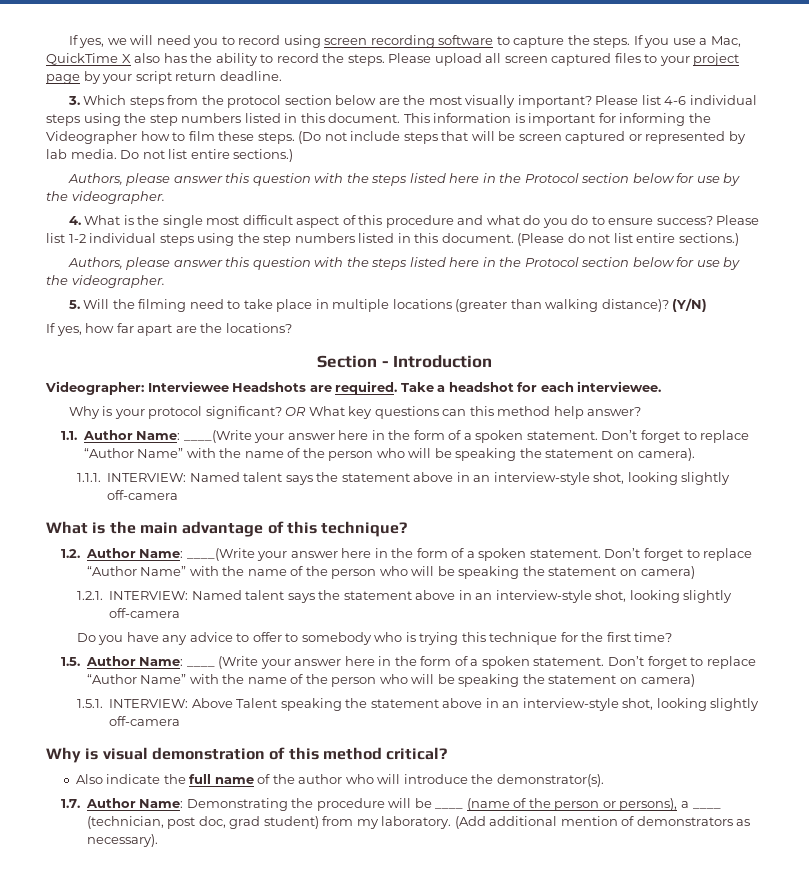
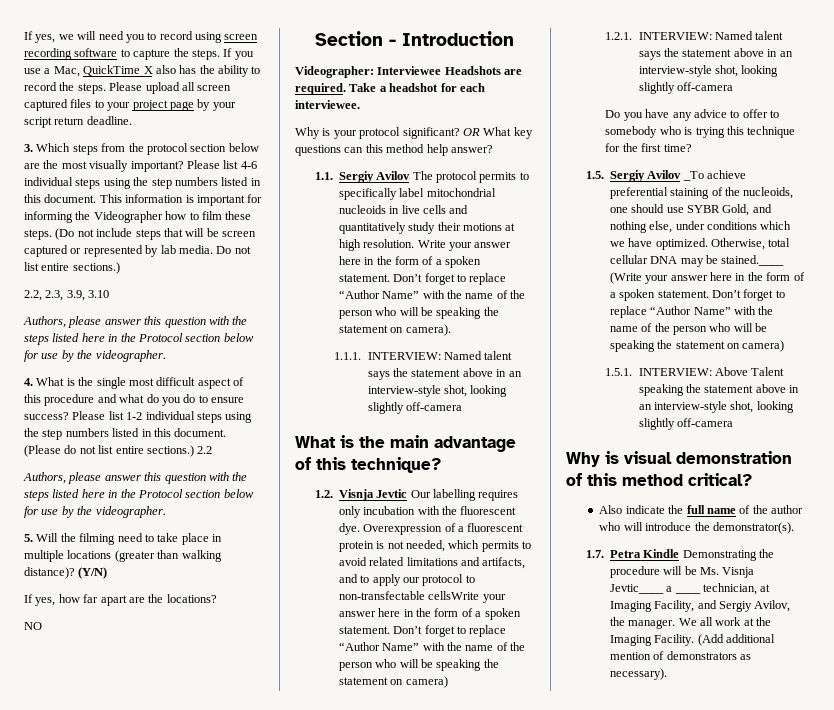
(294, 155) none -> [24,290,110,301] // 2.2, 2.3, 3.9, 3.10
(739, 239) none -> [197,446,213,454] 2.2
(292, 328) none -> [24,622,42,630] // NO
[82,430,252,443] Author Name: ____(Write -> [338,171,529,183] [338,188,496,200] [338,205,469,214] [338,222,516,234] [338,239,446,251] Sergiy Avilov The protocol permits to specifically label mitochondrial nucleoids in live cells and quantitatively study their motions at high resolution. Write
[85,548,255,561] Author Name: ____(Write -> [338,489,519,501] [338,506,517,518] [338,523,524,535] [338,540,532,552] [338,557,526,569] [338,574,475,586] [338,591,480,600] Visnja Jevtic Our labelling requires only incubation with the fluorescent dye. Overexpression of a fluorescent protein is not needed, which permits to avoid related limitations and artifacts, and to apply our protocol to non-transfectable cellsWrite
[85,656,184,666] [186,666,215,667] Author Name: ____ -> [609,170,747,182] [609,187,794,199] [609,204,772,216] [609,221,792,233] [609,238,791,250] [609,255,785,267] Sergiy Avilov _To achieve preferential staining of the nucleoids, one should use SYBR Gold, and nothing else, under conditions which we have optimized. Otherwise, total cellular DNA may be stained.____
[85,798,184,808] Author Name: -> [609,549,680,558] Petra Kindle
[435,798,689,811] [692,808,721,809] [86,816,452,829] ____ (name of the person or persons), a ____ (technician, post doc, grad student) from my laboratory. -> [700,567,755,578] [609,584,673,594] [674,583,771,595] [609,600,791,612] [609,617,772,629] [609,634,695,646] Ms. Visnja Jevtic____ a ____ technician, at Imaging Facility, and Sergiy Avilov, the manager. We all work at the Imaging Facility.

